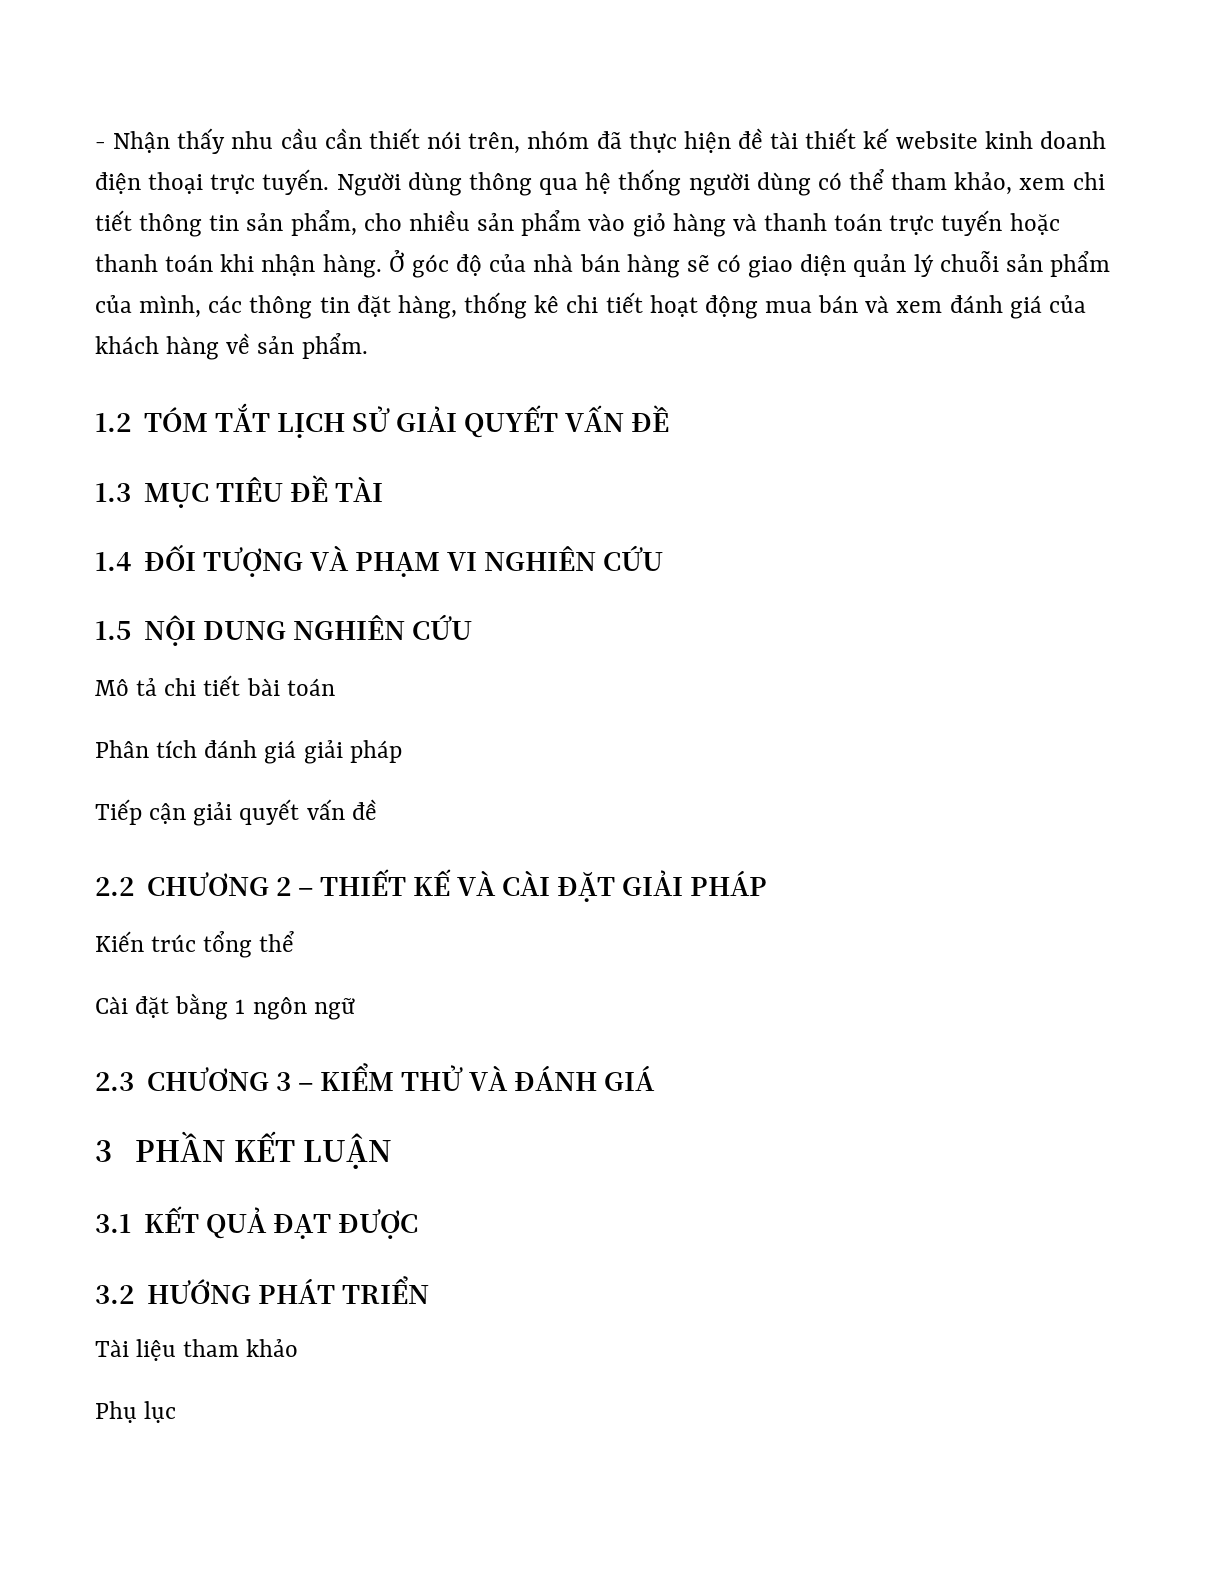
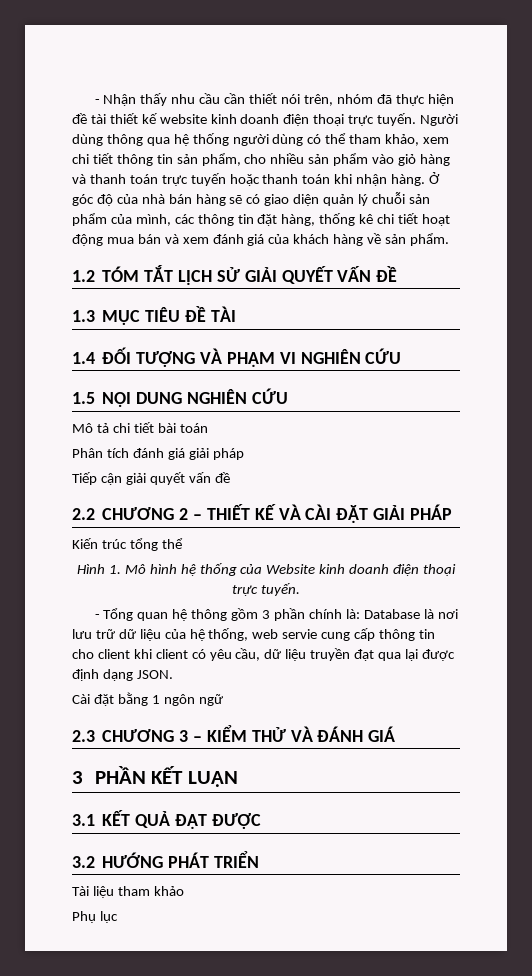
(295, 941) none -> [76,563,457,576] [232,583,300,596] [94,608,458,621] [72,628,435,641] [72,648,455,661] [72,669,173,681] // Hình 1. Mô hình hệ thống của Website kinh doanh điện thoại trực tuyến. // - Tổng quan hệ thông gồm 3 phần chính là: Database là nơi lưu trữ dữ liệu của hệ thống, web servie cung cấp thông tin cho client khi client có yêu cầu, dữ liệu truyền đạt qua lại được định dạng JSON.

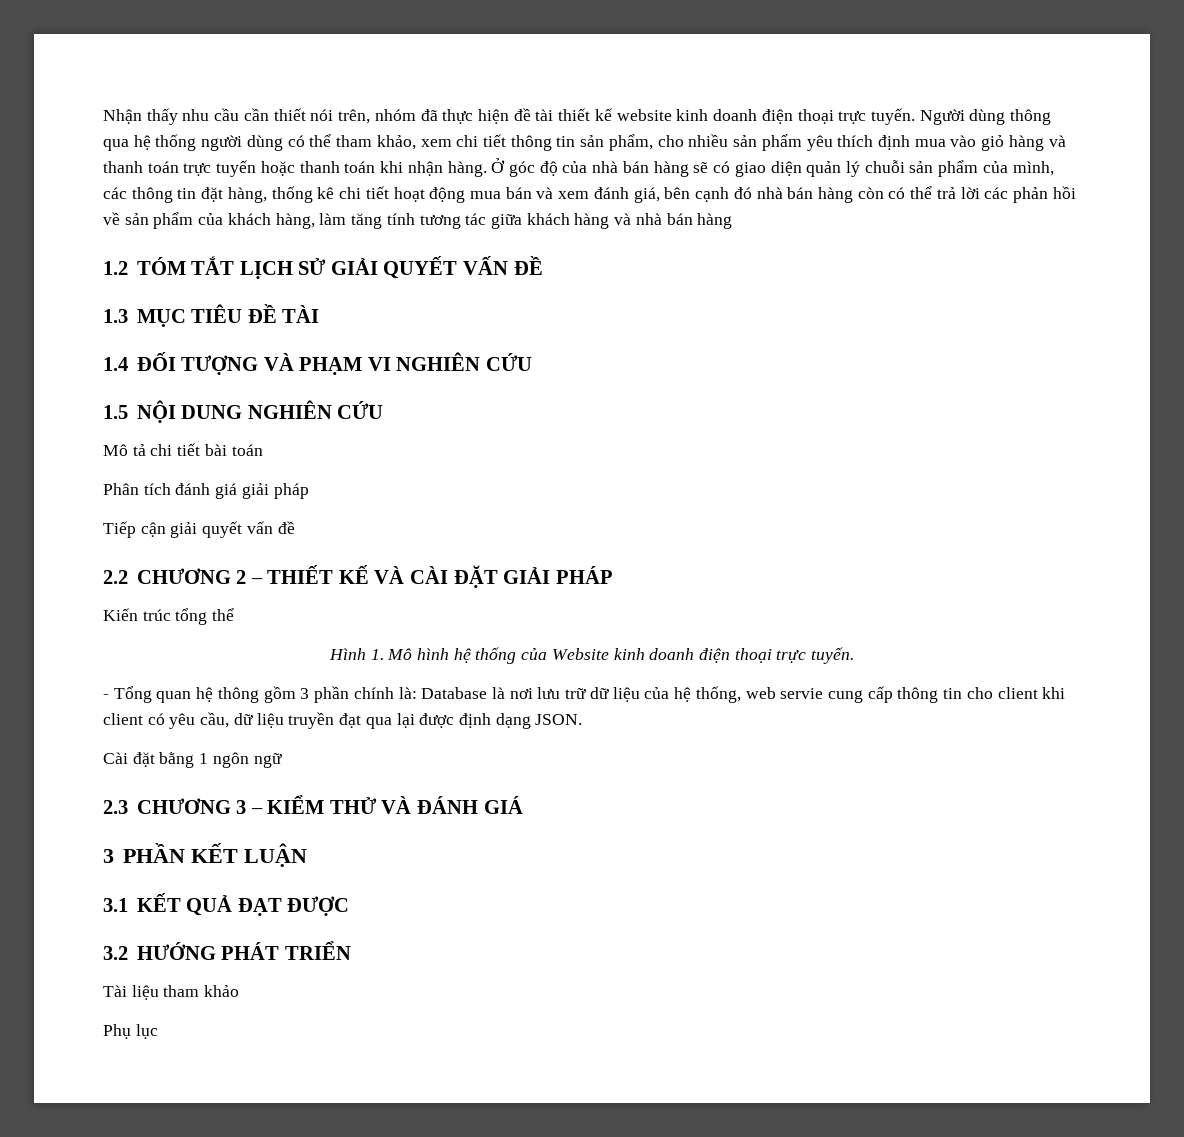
[94,99,100,104] - -> (103, 116) none
(369, 159) none -> [806,135,946,151] yêu thích định mua
[247,233,449,246] giá của khách hàng về sản phẩm. -> [633,186,1076,203] [103,212,733,229] giá, bên cạnh đó nhà bán hàng còn có thể trả lời các phản hồi về sản phẩm của khách hàng, làm tăng tính tương tác giữa khách hàng và nhà bán hàng

